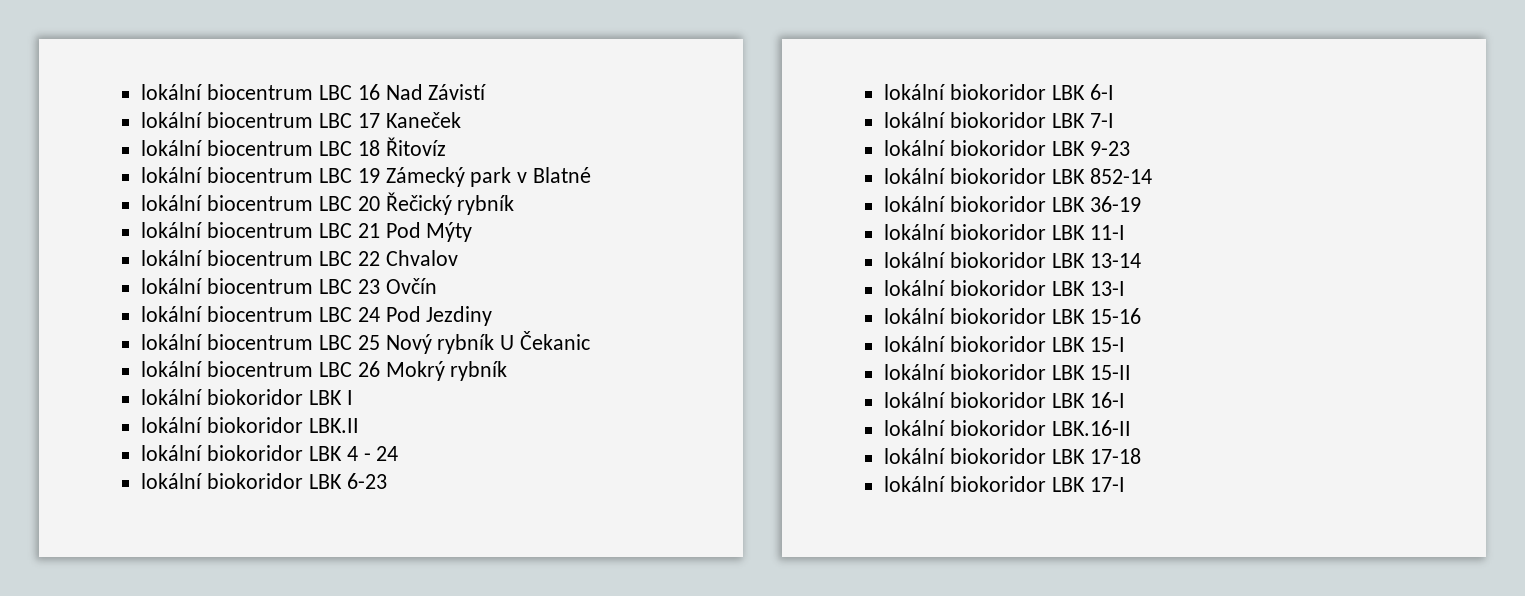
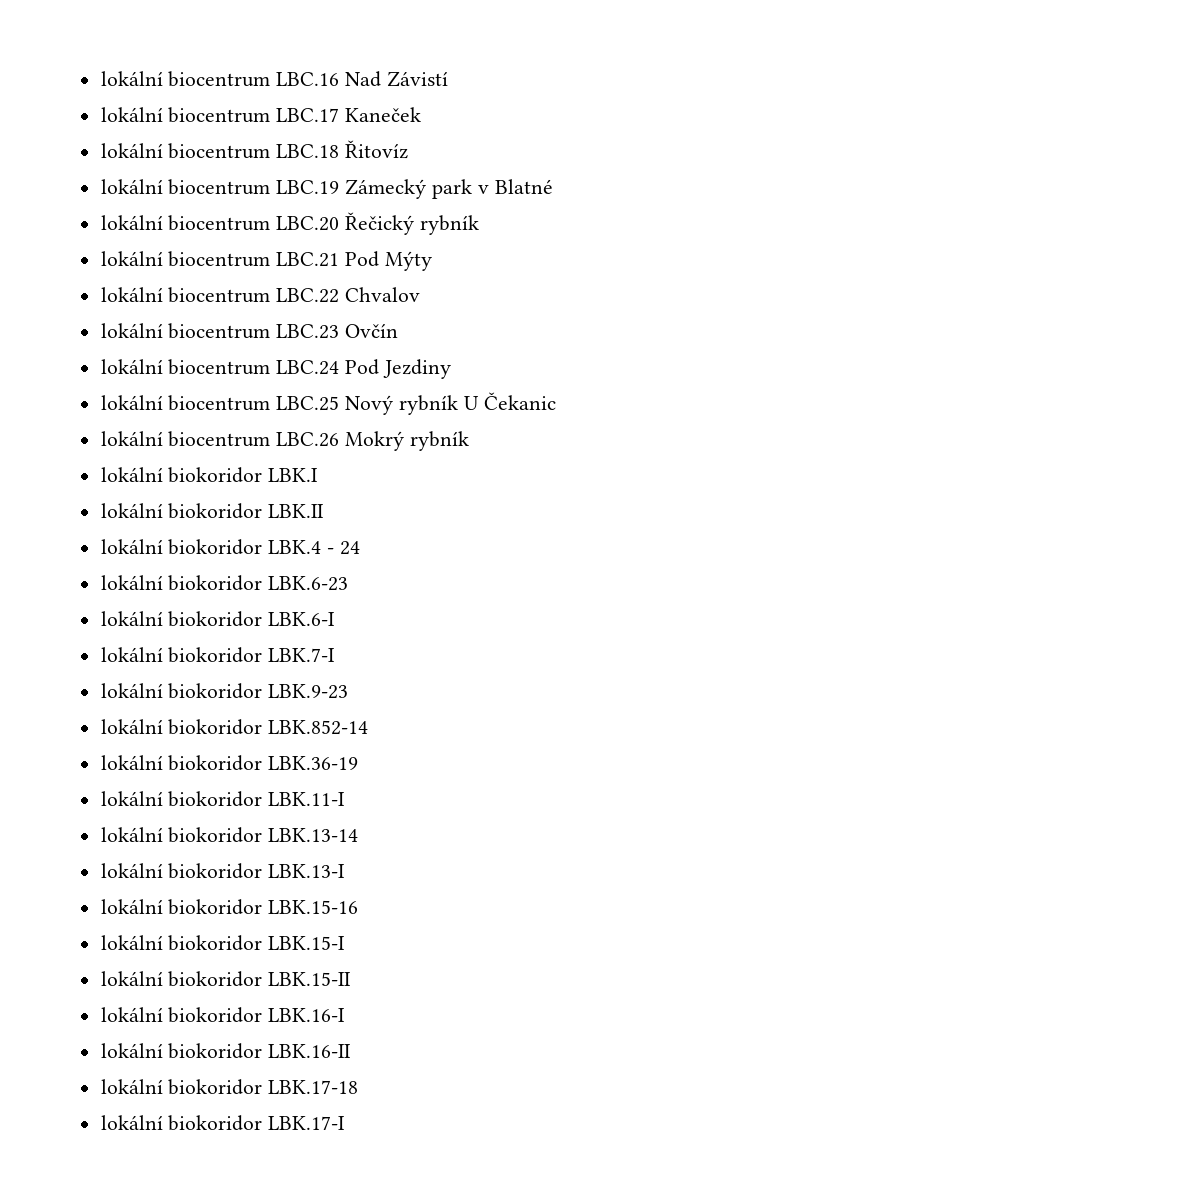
[141,84,380,100] lokální biocentrum LBC 16 -> [100,71,340,87] lokální biocentrum LBC.16
[318,113,380,128] LBC 17 -> [276,108,340,122] LBC.17
[318,140,380,156] LBC 18 -> [276,144,340,158] LBC.18
[318,168,380,183] LBC 19 -> [276,180,340,194] LBC.19
[318,196,380,211] LBC 20 -> [276,216,340,231] LBC.20
[318,223,380,238] LBC 21 -> [276,252,340,267] LBC.21
[318,251,380,266] LBC 22 -> [276,288,340,303] LBC.22
[318,279,380,294] LBC 23 -> [276,324,340,339] LBC.23
[318,307,380,322] LBC 24 -> [276,360,340,375] LBC.24
[318,335,380,350] LBC 25 -> [276,396,340,411] LBC.25
[318,361,380,377] LBC 26 -> [276,432,340,447] LBC.26
[308,390,353,405] LBK I -> [268,468,319,482] LBK.I
[308,446,358,461] LBK 4 -> [268,540,322,554] LBK.4
[308,473,387,489] [884,84,1114,100] [884,112,1114,128] [884,140,1130,156] [884,168,1152,184] [884,196,1141,212] [884,224,1125,240] [884,252,1141,268] [884,280,1125,296] [884,308,1141,324] [884,336,1125,352] [884,364,1131,380] [884,392,1125,408] LBK 6-23 // lokální biokoridor LBK 6-I // lokální biokoridor LBK 7-I // lokální biokoridor LBK 9-23 // lokální biokoridor LBK 852-14 // lokální biokoridor LBK 36-19 // lokální biokoridor LBK 11-I // lokální biokoridor LBK 13-14 // lokální biokoridor LBK 13-I // lokální biokoridor LBK 15-16 // lokální biokoridor LBK 15-I // lokální biokoridor LBK 15-II // lokální biokoridor LBK 16-I -> [268,576,349,591] [100,611,336,627] [100,647,336,663] [100,683,349,699] [100,719,369,735] [100,755,359,771] [100,791,346,807] [100,827,359,843] [100,863,346,879] [100,899,359,915] [100,935,346,951] [100,971,352,987] [100,1007,346,1023] LBK.6-23 // lokální biokoridor LBK.6-I // lokální biokoridor LBK.7-I // lokální biokoridor LBK.9-23 // lokální biokoridor LBK.852-14 // lokální biokoridor LBK.36-19 // lokální biokoridor LBK.11-I // lokální biokoridor LBK.13-14 // lokální biokoridor LBK.13-I // lokální biokoridor LBK.15-16 // lokální biokoridor LBK.15-I // lokální biokoridor LBK.15-II // lokální biokoridor LBK.16-I
[1051,448,1141,464] [884,476,1125,492] LBK 17-18 // lokální biokoridor LBK 17-I -> [268,1080,359,1094] [100,1115,346,1131] LBK.17-18 // lokální biokoridor LBK.17-I

